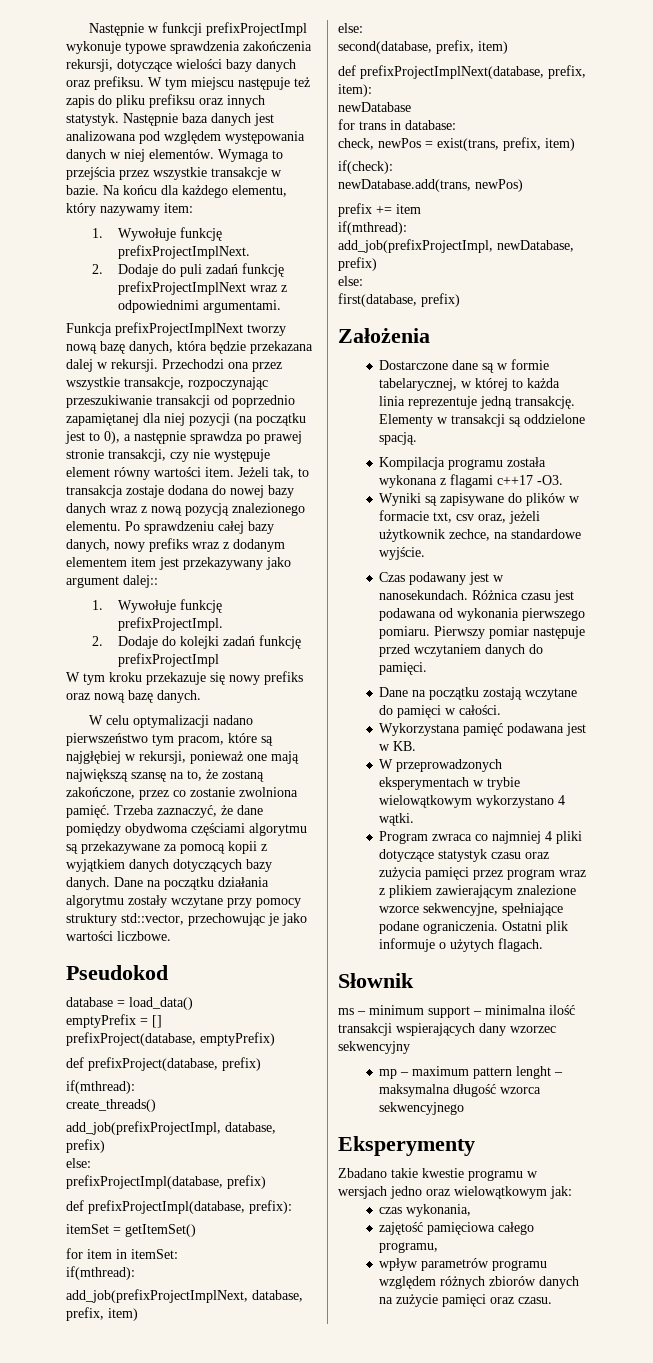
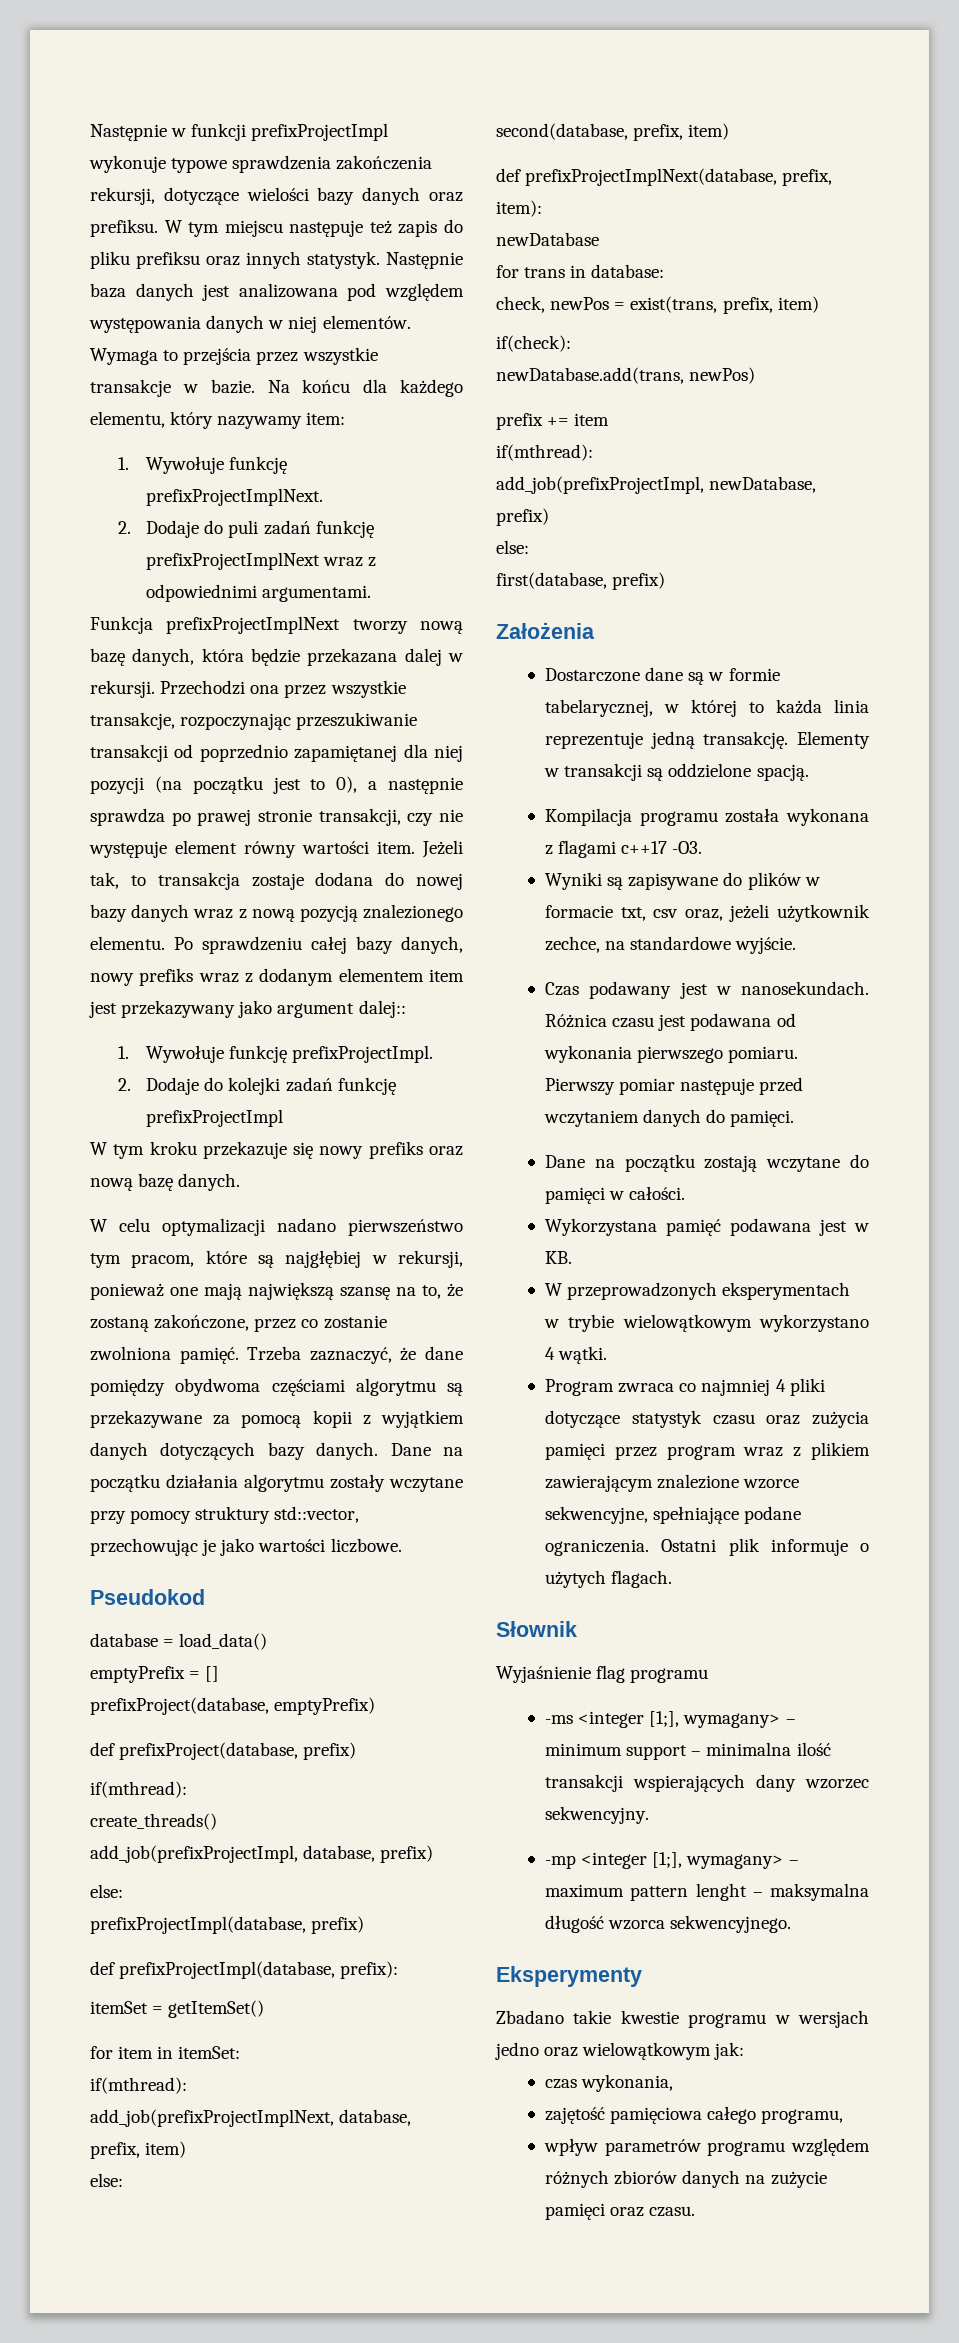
[338,1008,354,1015] ms -> [496,1665,709,1683] [544,1711,781,1728] Wyjaśnienie flag programu // -ms <integer [1;], wymagany>
[338,1041,410,1054] [379,1069,398,1079] sekwencyjny // mp -> [544,1806,649,1824] [544,1852,784,1869] sekwencyjny. // -mp <integer [1;], wymagany>
[379,1102,465,1115] sekwencyjnego -> [670,1915,792,1933] sekwencyjnego.

